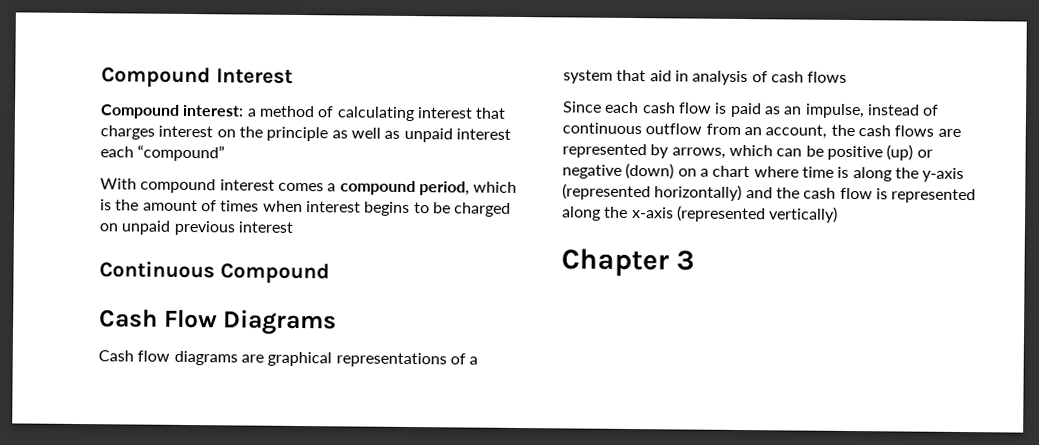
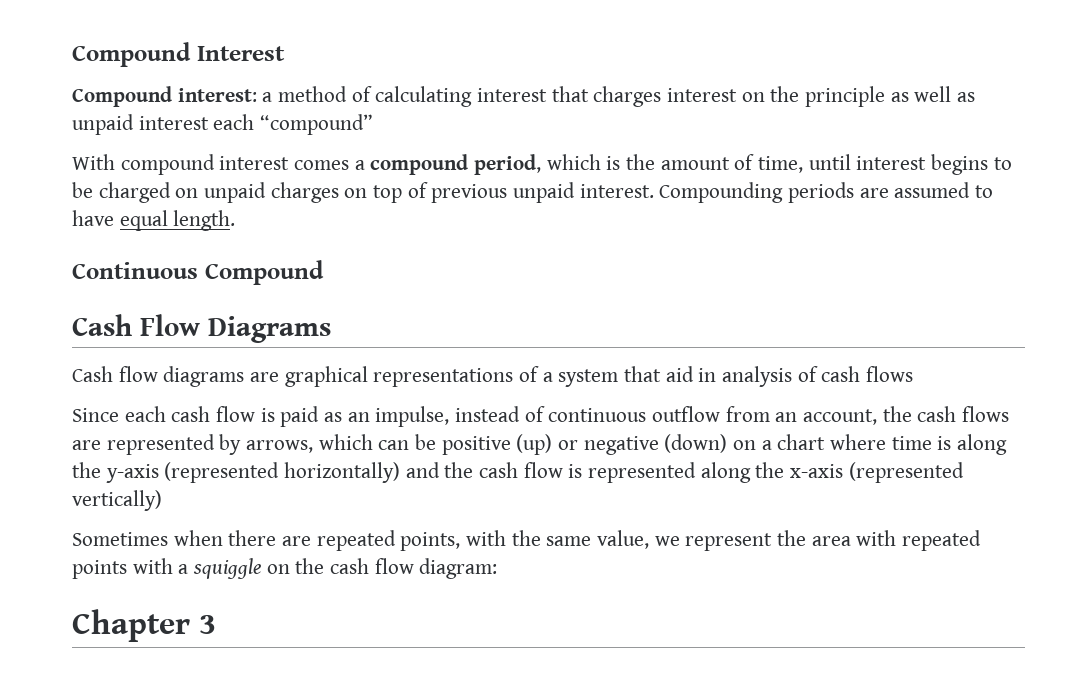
[220,200,303,213] times when -> [758,154,851,173] time, until
[173,220,293,236] previous interest -> [270,182,994,203] [72,210,236,231] charges on top of previous unpaid interest. Compounding periods are assumed to have equal length.
(839, 214) none -> [72,530,982,551] [72,558,498,579] // Sometimes when there are repeated points, with the same value, we represent the area with repeated points with a squiggle on the cash flow diagram:

